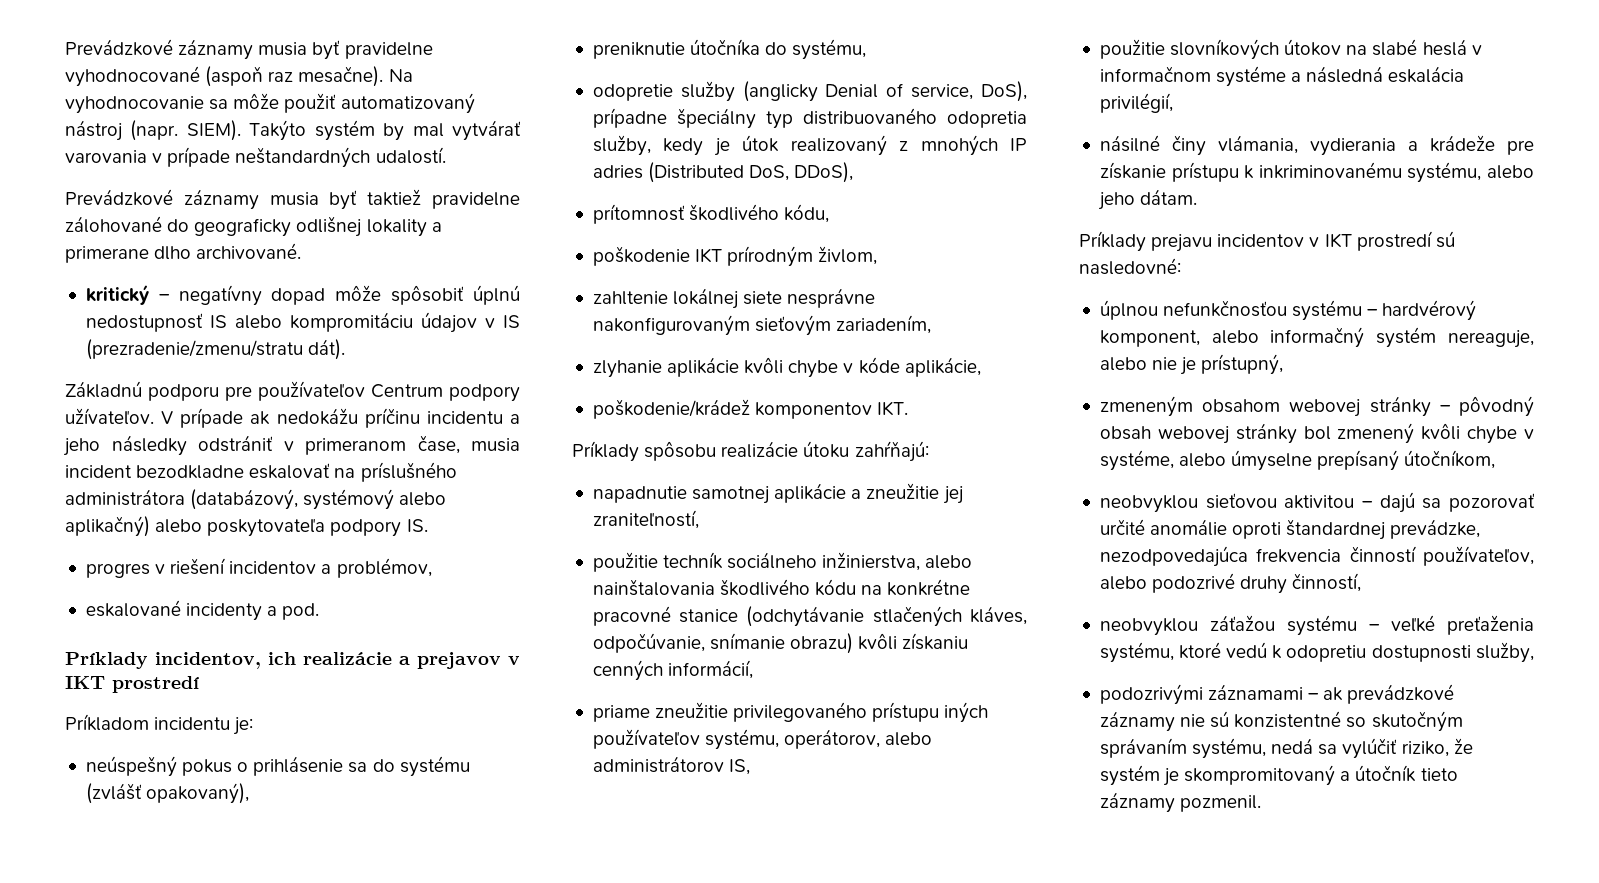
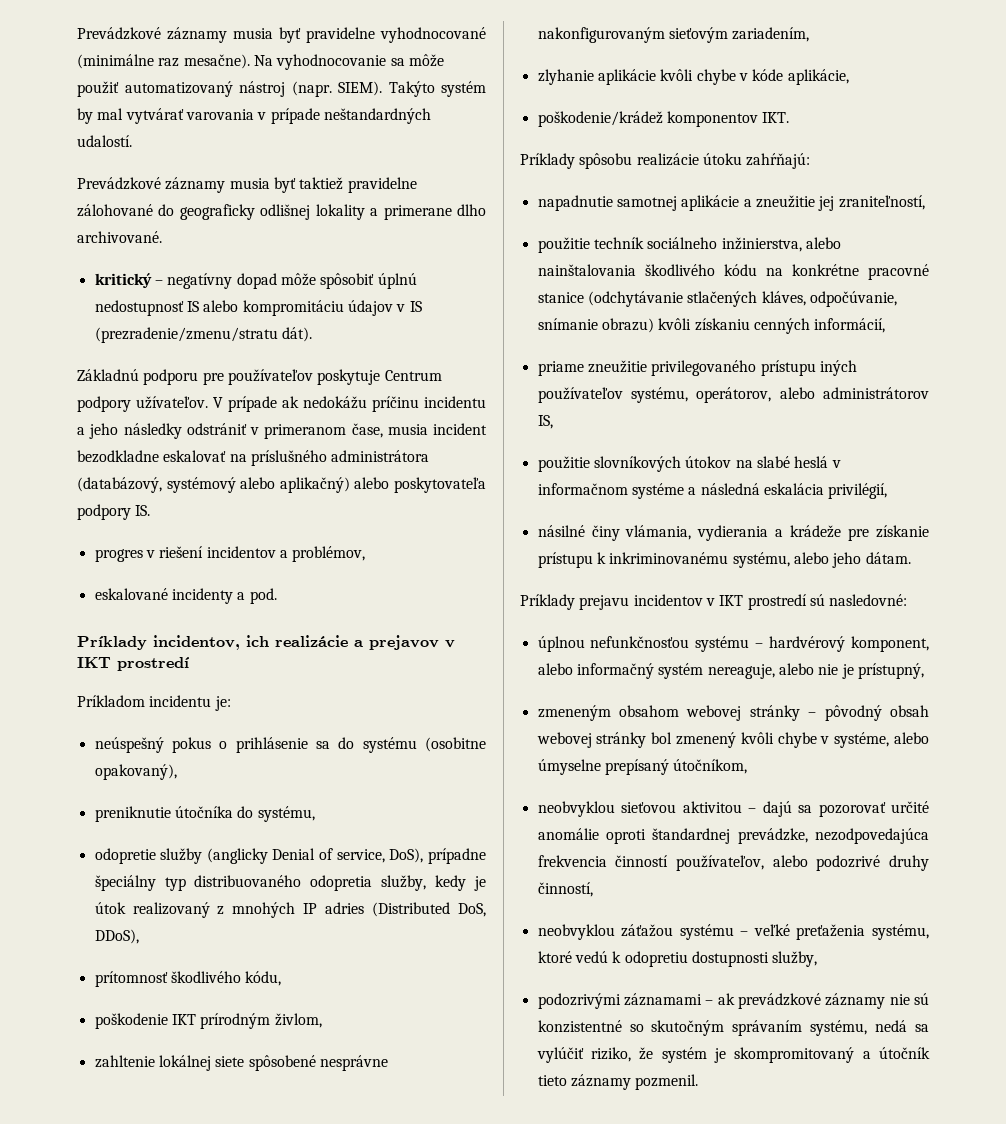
[205,66,264,87] (aspoň -> [77,54,154,69] (minimálne
(365, 391) none -> [317,369,381,385] poskytuje
[85,783,142,804] (zvlášť -> [424,737,486,752] (osobitne
(783, 298) none -> [248,1055,316,1071] spôsobené

